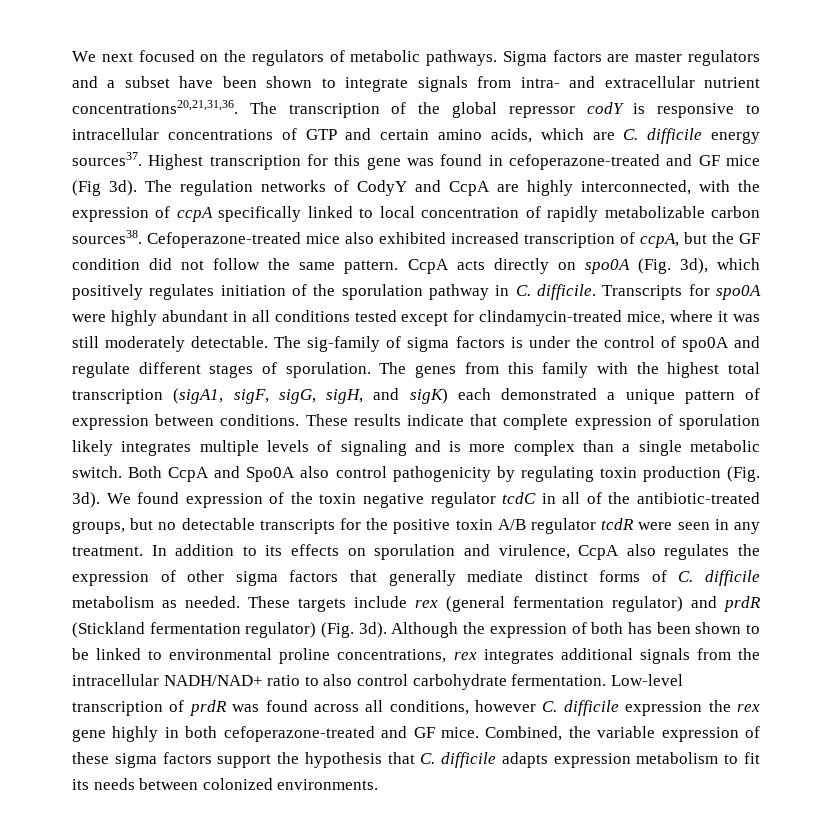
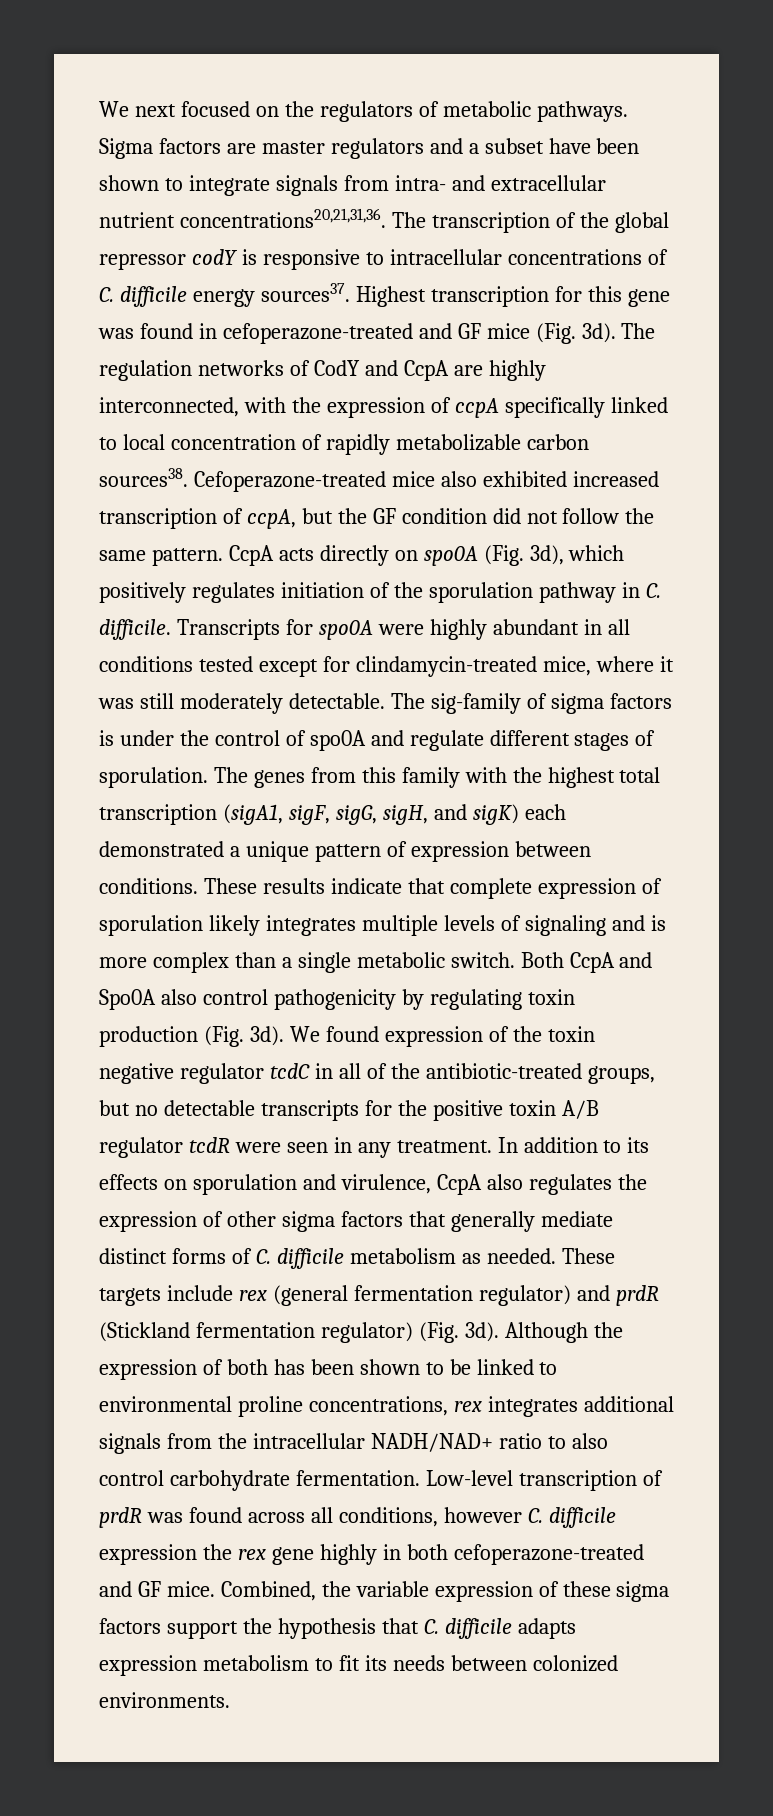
[305,128,615,143] GTP and certain amino acids, which are -> (668, 257) none
[72,180,101,196] (Fig -> [535,323,576,344] (Fig.
[357,180,407,196] CodyY -> [313,360,360,376] CodY

